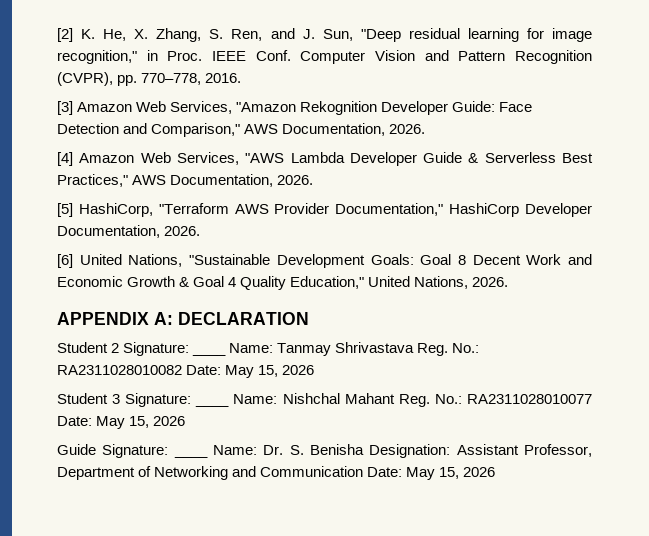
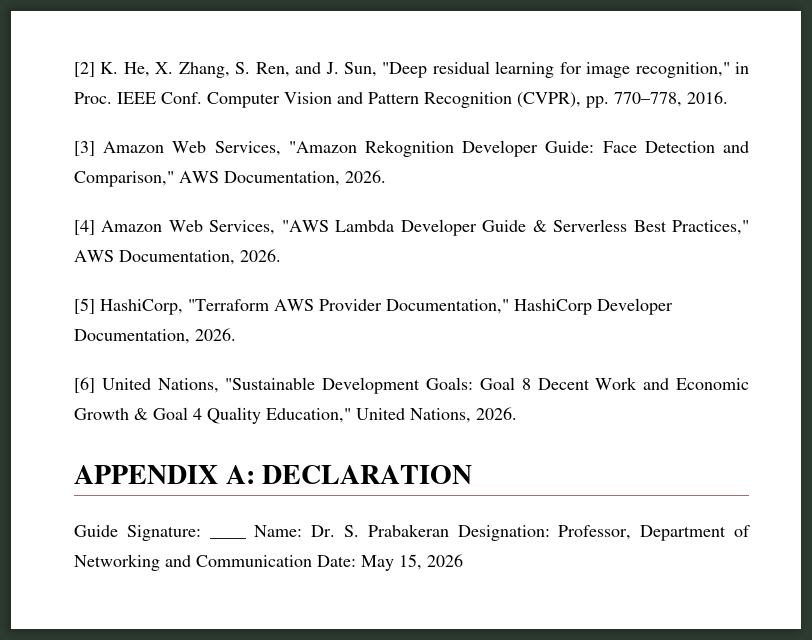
[57,342,227,356] [229,342,480,356] [57,365,315,378] [57,393,230,407] [233,393,592,407] [57,416,186,429] // Student 2 Signature: ____ Name: Tanmay Shrivastava Reg. No.: RA2311028010082 Date: May 15, 2026 // Student 3 Signature: ____ Name: Nishchal Mahant Reg. No.: RA2311028010077 Date: May 15, 2026 -> (473, 474) none
[310,444,519,458] Benisha Designation: Assistant -> [367,524,550,541] Prabakeran Designation:

